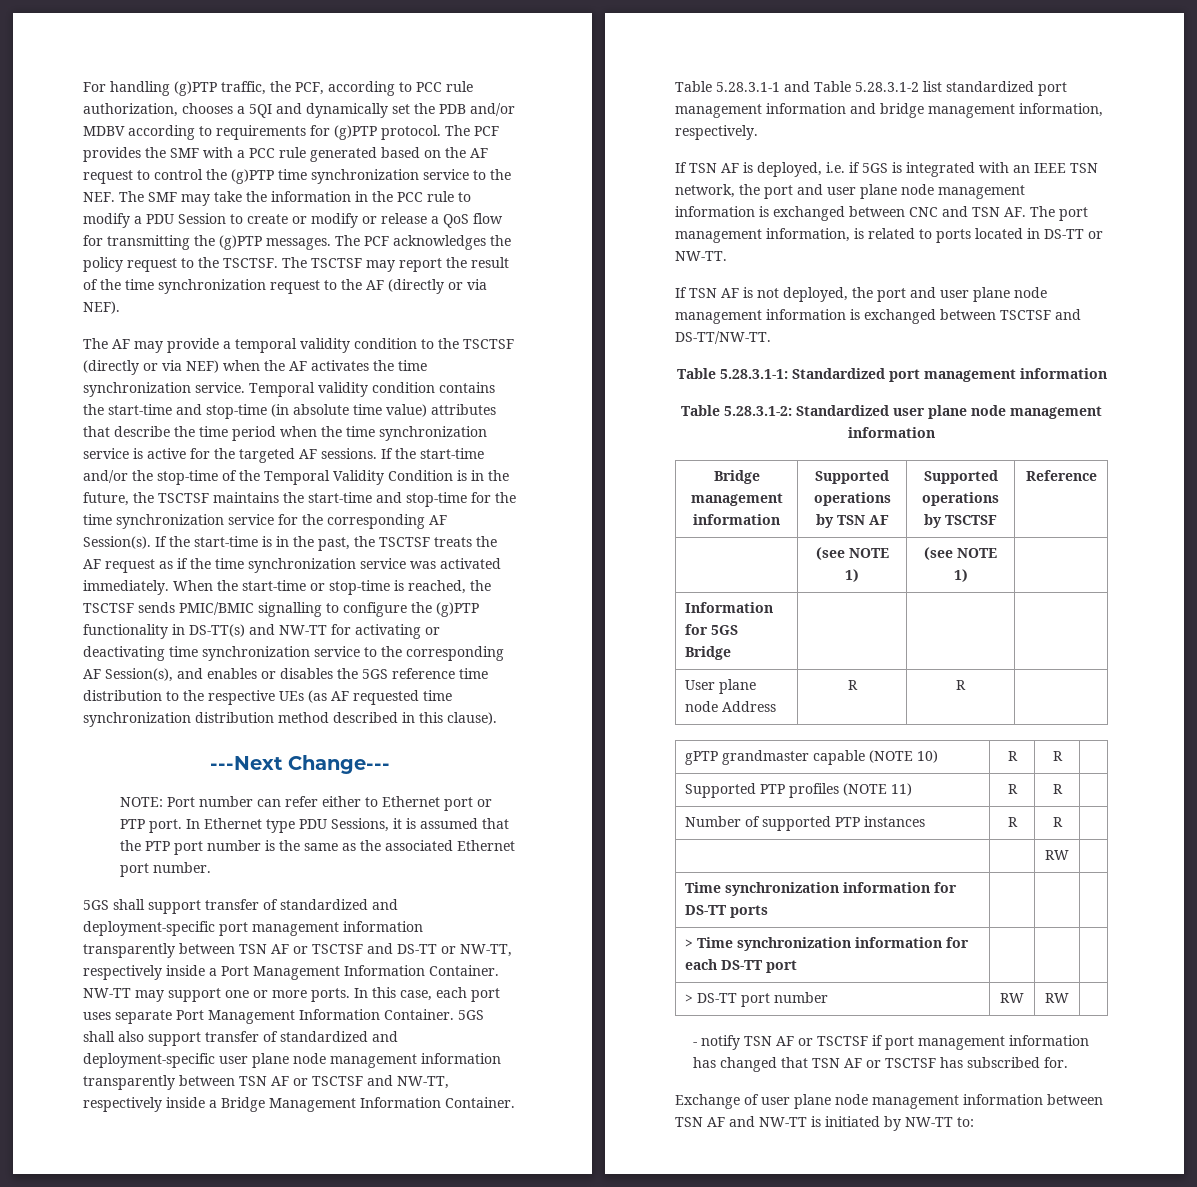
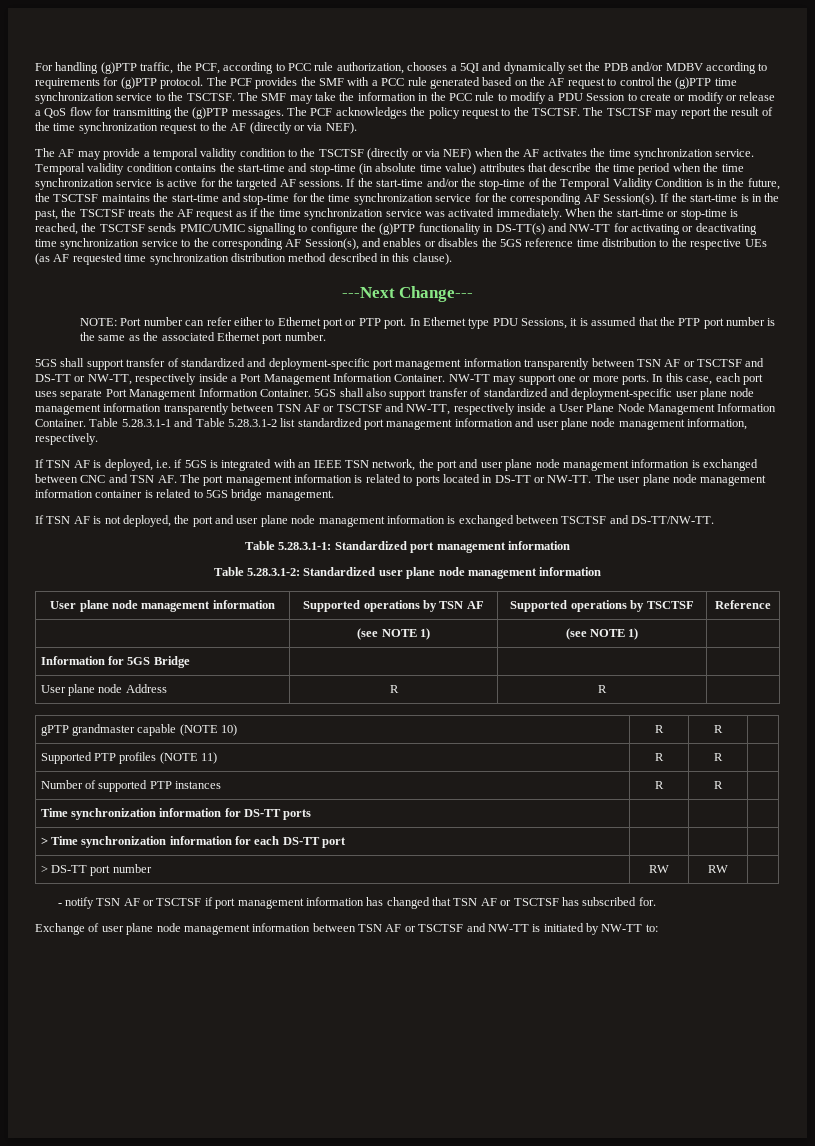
[83,192,115,202] NEF. -> [186,93,235,101] TSCTSF.
[179,602,254,615] PMIC/BMIC -> [179,224,245,232] PMIC/UMIC
[221,1097,265,1112] Bridge -> [558,403,645,412] User Plane Node
[880,103,924,118] bridge -> [536,418,616,430] user plane node
[766,228,850,242] information, -> [294,474,352,483] information
(727, 256) none -> [594,474,767,486] [35,489,334,501] The user plane node management information container is related to 5GS bridge management.
[713,470,760,484] Bridge -> [50,600,138,612] User plane node
[1045,850,1069,860] // | | RW | -> (723, 785) none
(725, 1122) none -> [404,924,464,932] or TSCTSF

